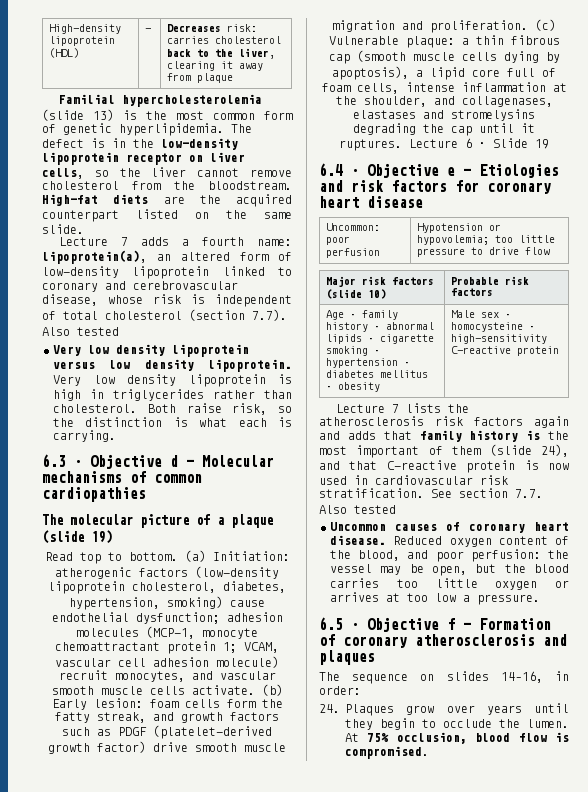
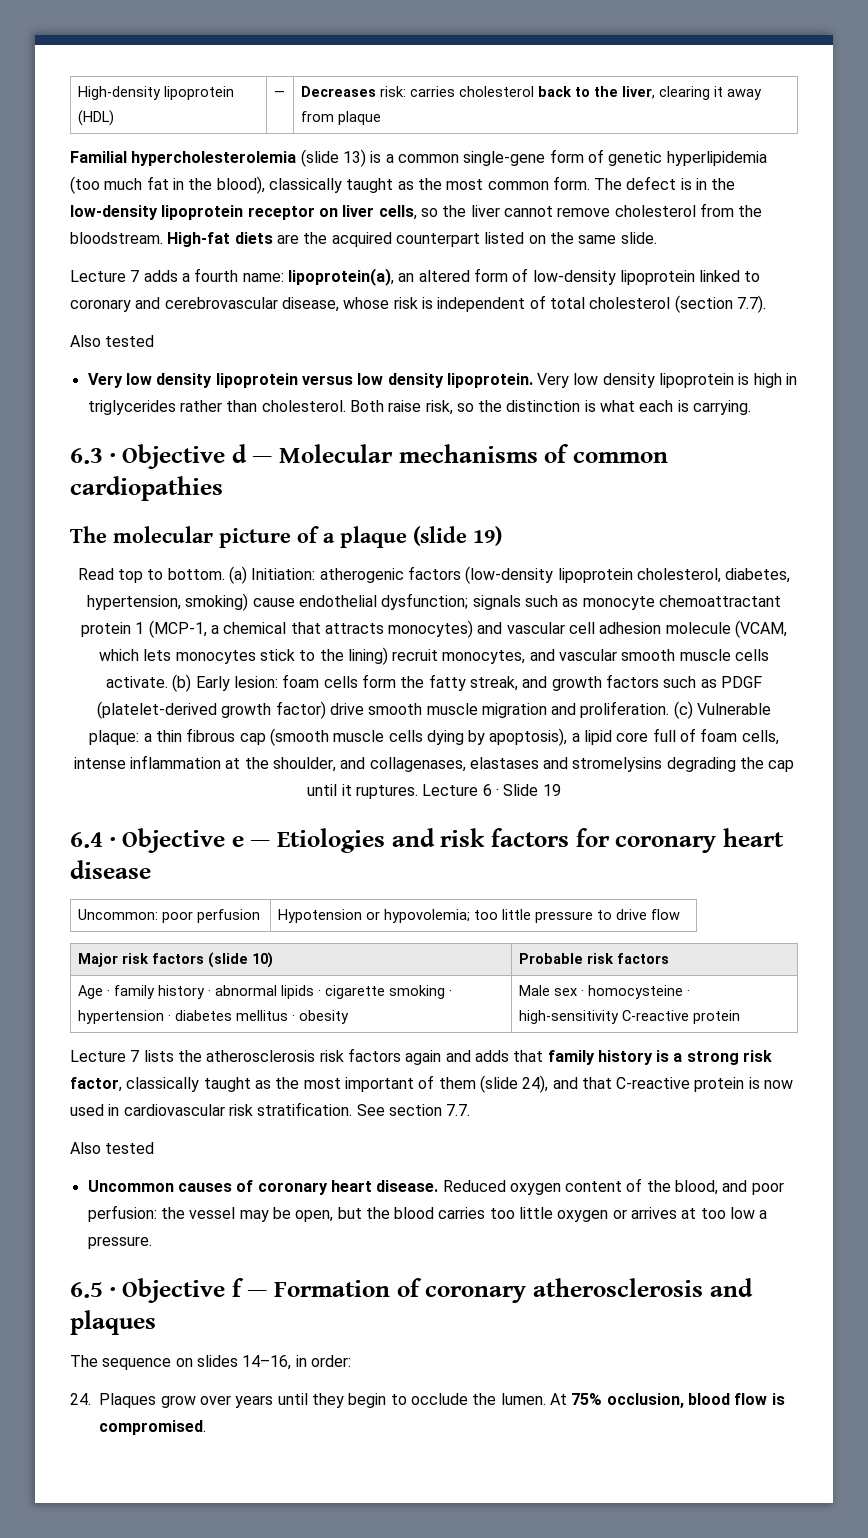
[146,111,293,120] [42,123,224,136] the most common form of genetic hyperlipidemia. -> [385,149,767,166] [70,176,590,194] a common single-gene form of genetic hyperlipidemia (too much fat in the blood), classically taught as the most common form.
[226,612,283,622] [76,626,258,639] [55,641,279,654] [55,656,279,668] adhesion molecules (MCP-1, monocyte chemoattractant protein 1; VCAM, vascular cell adhesion molecule) -> [472,595,781,610] [80,620,788,638] [98,647,388,665] signals such as monocyte chemoattractant protein 1 (MCP-1, a chemical that attracts monocytes) and vascular cell adhesion molecule (VCAM, which lets monocytes stick to the lining)
(541, 435) none -> [673,1050,773,1065] [70,1077,271,1092] a strong risk factor, classically taught as

